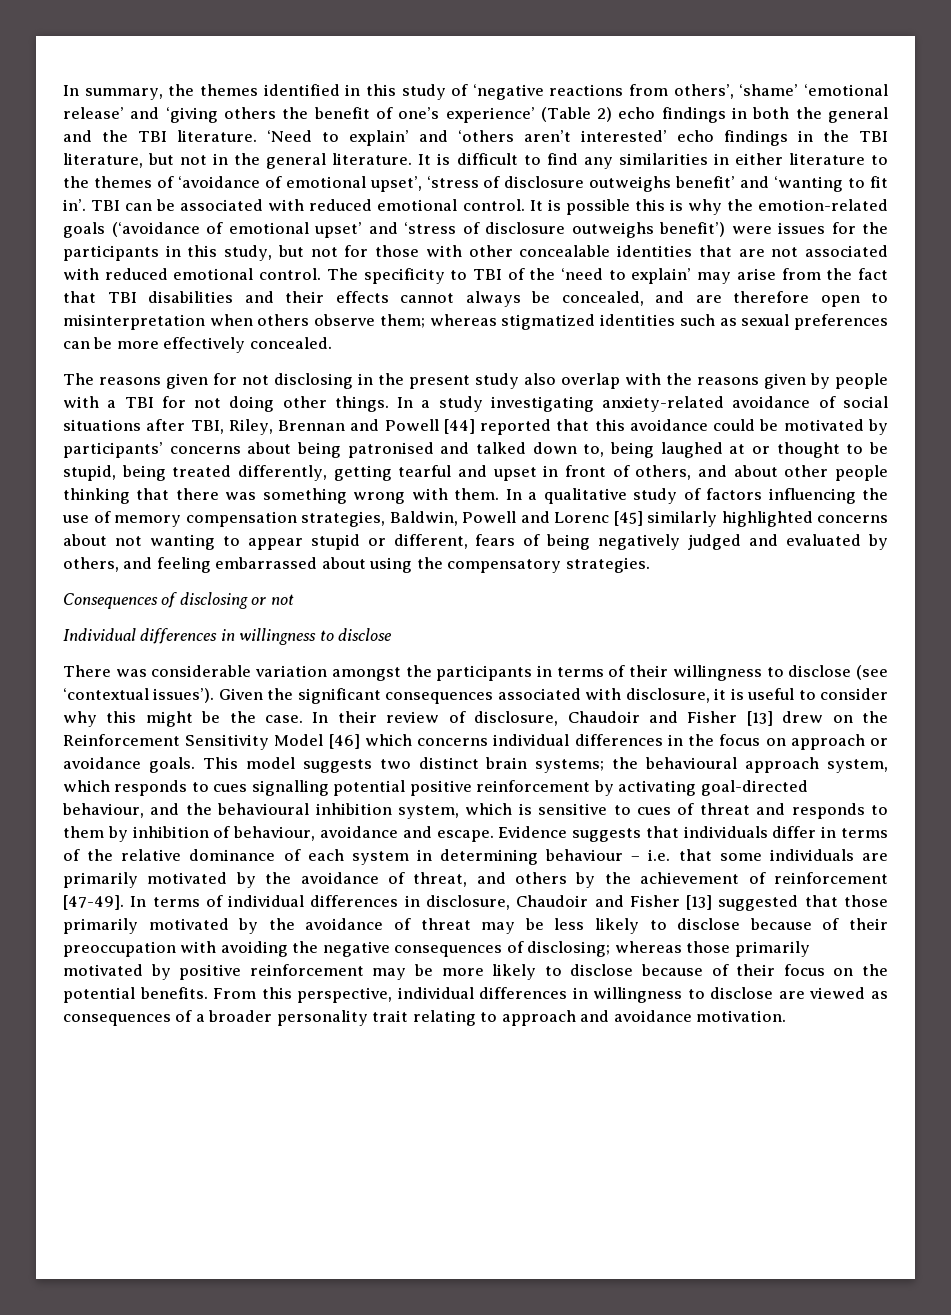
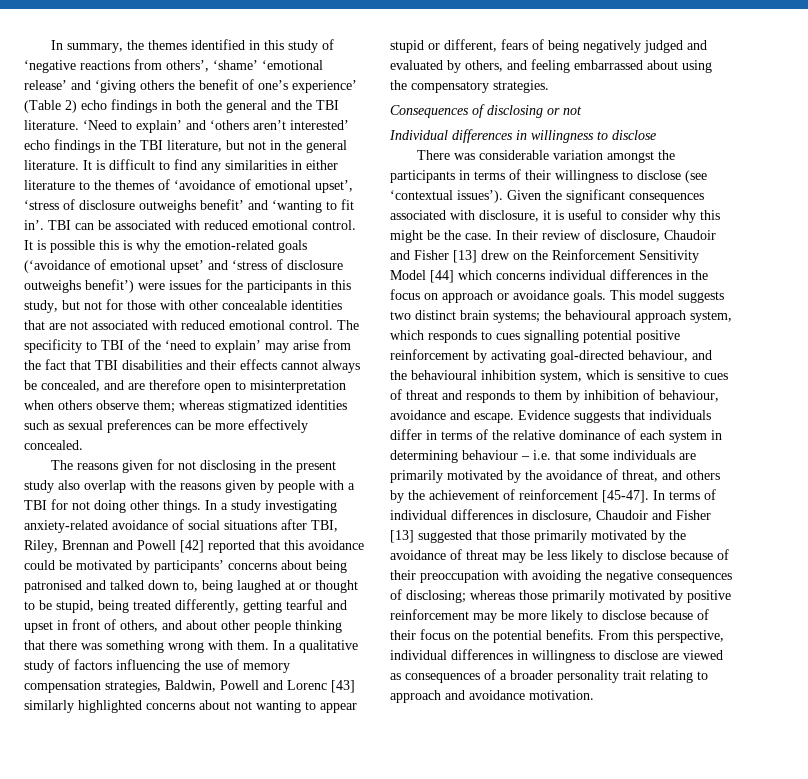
[443,419,475,434] [44] -> [180,540,204,553] [42]
[613,511,643,526] [45] -> [331,680,355,693] [43]
[328,734,360,749] [46] -> [430,270,454,283] [44]
[63,895,124,910] [47-49]. -> [602,490,649,503] [45-47].

